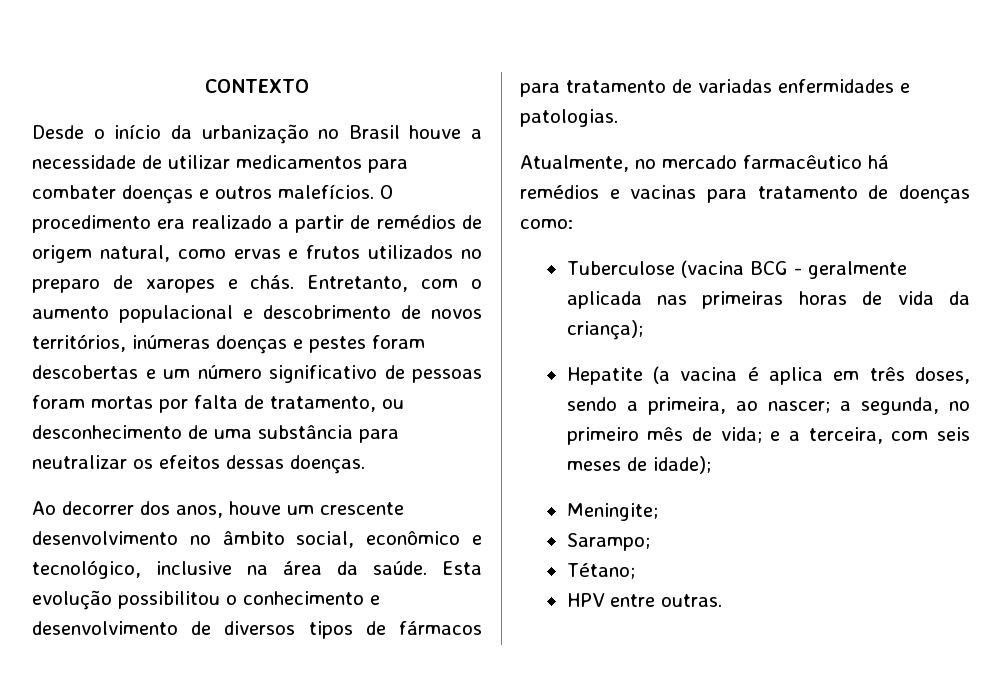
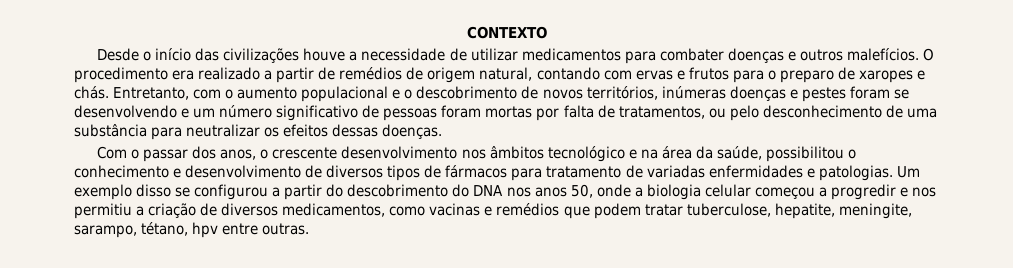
[170,124,400,144] da urbanização no Brasil -> [195,48,300,63] das civilizações
[177,249,226,259] como -> [536,67,632,80] contando com
[368,245,482,259] utilizados no -> [732,70,776,83] para o
(253, 314) none -> [404,89,413,99] o
[32,365,138,379] descobertas -> [893,89,909,99] [74,105,177,118] se desenvolvendo
[270,396,404,412] tratamento, ou -> [618,105,759,121] tratamentos, ou pelo
[32,501,404,518] [32,531,483,548] [32,560,482,579] [32,590,112,610] Ao decorrer dos anos, houve um crescente desenvolvimento no âmbito social, econômico e tecnológico, inclusive na área da saúde. Esta evolução -> [97,146,762,162] Com o passar dos anos, o crescente desenvolvimento nos âmbitos tecnológico e na área da saúde,
[520,155,889,172] [520,185,970,204] [520,219,573,229] [566,260,907,279] [566,291,970,309] [566,320,643,340] [566,366,970,385] [566,397,970,415] [566,427,970,445] [566,456,711,474] [566,503,658,521] [566,533,650,551] [566,563,635,579] [566,593,605,607] // Atualmente, no mercado farmacêutico há remédios e vacinas para tratamento de doenças como: // Tuberculose (vacina BCG - geralmente aplicada nas primeiras horas de vida da criança); // Hepatite (a vacina é aplica em três doses, sendo a primeira, ao nascer; a segunda, no primeiro mês de vida; e a terceira, com seis meses de idade); // Meningite; // Sarampo; // Tétano; // HPV -> [896,166,920,178] [74,184,937,200] [74,203,912,219] [74,222,219,238] Um exemplo disso se configurou a partir do descobrimento do DNA nos anos 50, onde a biologia celular começou a progredir e nos permitiu a criação de diversos medicamentos, como vacinas e remédios que podem tratar tuberculose, hepatite, meningite, sarampo, tétano, hpv

